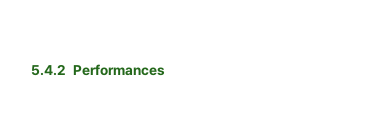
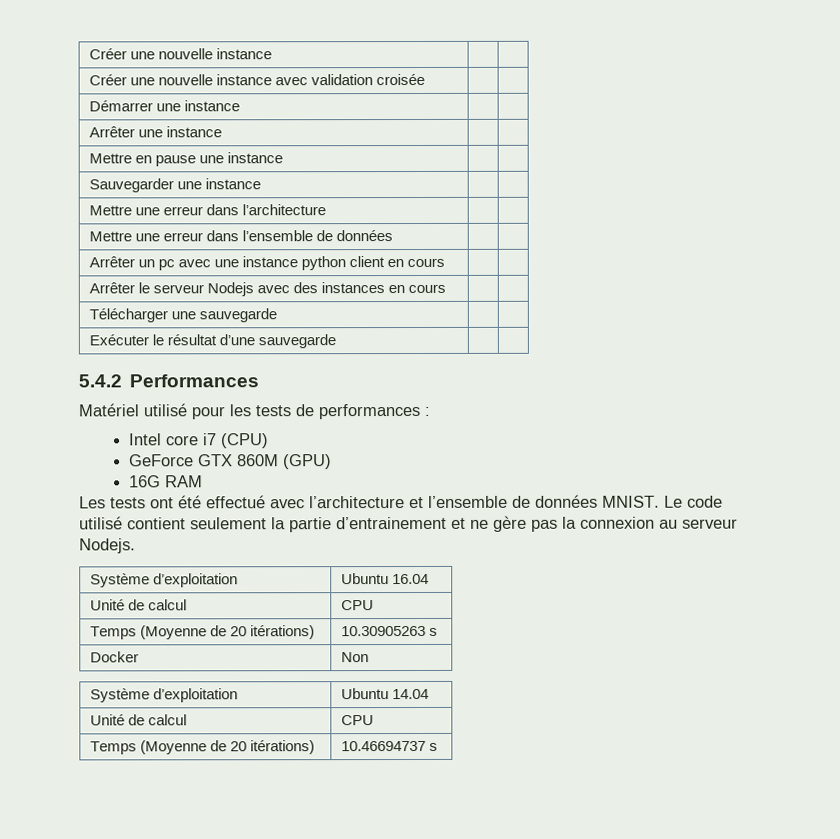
[31,64,165,76] 5.4.2 Performances -> [88,48,273,60] [88,73,426,86] [88,100,241,112] [88,126,223,138] [88,152,284,167] [88,178,262,193] [88,204,327,216] [88,230,394,242] [88,256,446,271] [88,282,447,297] [88,308,278,323] [88,334,337,349] [78,374,260,388] [78,403,430,420] [128,433,269,449] [128,454,332,470] [128,475,203,488] [79,494,723,509] [79,515,738,533] [79,538,136,554] [89,573,239,588] [340,573,430,585] [89,599,188,611] [340,600,374,611] [89,625,316,640] [340,625,439,637] [89,651,139,663] [340,652,369,663] [89,688,239,703] [340,688,430,700] [89,714,188,726] [340,715,374,726] [89,740,316,755] [340,740,439,752] Créer une nouvelle instance | | // Créer une nouvelle instance avec validation croisée | | // Démarrer une instance | | // Arrêter une instance | | // Mettre en pause une instance | | // Sauvegarder une instance | | // Mettre une erreur dans l’architecture | | // Mettre une erreur dans l’ensemble de données | | // Arrêter un pc avec une instance python client en cours | | // Arrêter le serveur Nodejs avec des instances en cours | | // Télécharger une sauvegarde | | // Exécuter le résultat d’une sauvegarde | | // 5.4.2 Performances // Matériel utilisé pour les tests de performances : // Intel core i7 (CPU) // GeForce GTX 860M (GPU) // 16G RAM // Les tests ont été effectué avec l’architecture et l’ensemble de données MNIST. Le code utilisé contient seulement la partie d’entrainement et ne gère pas la connexion au serveur Nodejs. // Système d’exploitation | Ubuntu 16.04 // Unité de calcul | CPU // Temps (Moyenne de 20 itérations) | 10.30905263 s // Docker | Non // Système d’exploitation | Ubuntu 14.04 // Unité de calcul | CPU // Temps (Moyenne de 20 itérations) | 10.46694737 s

